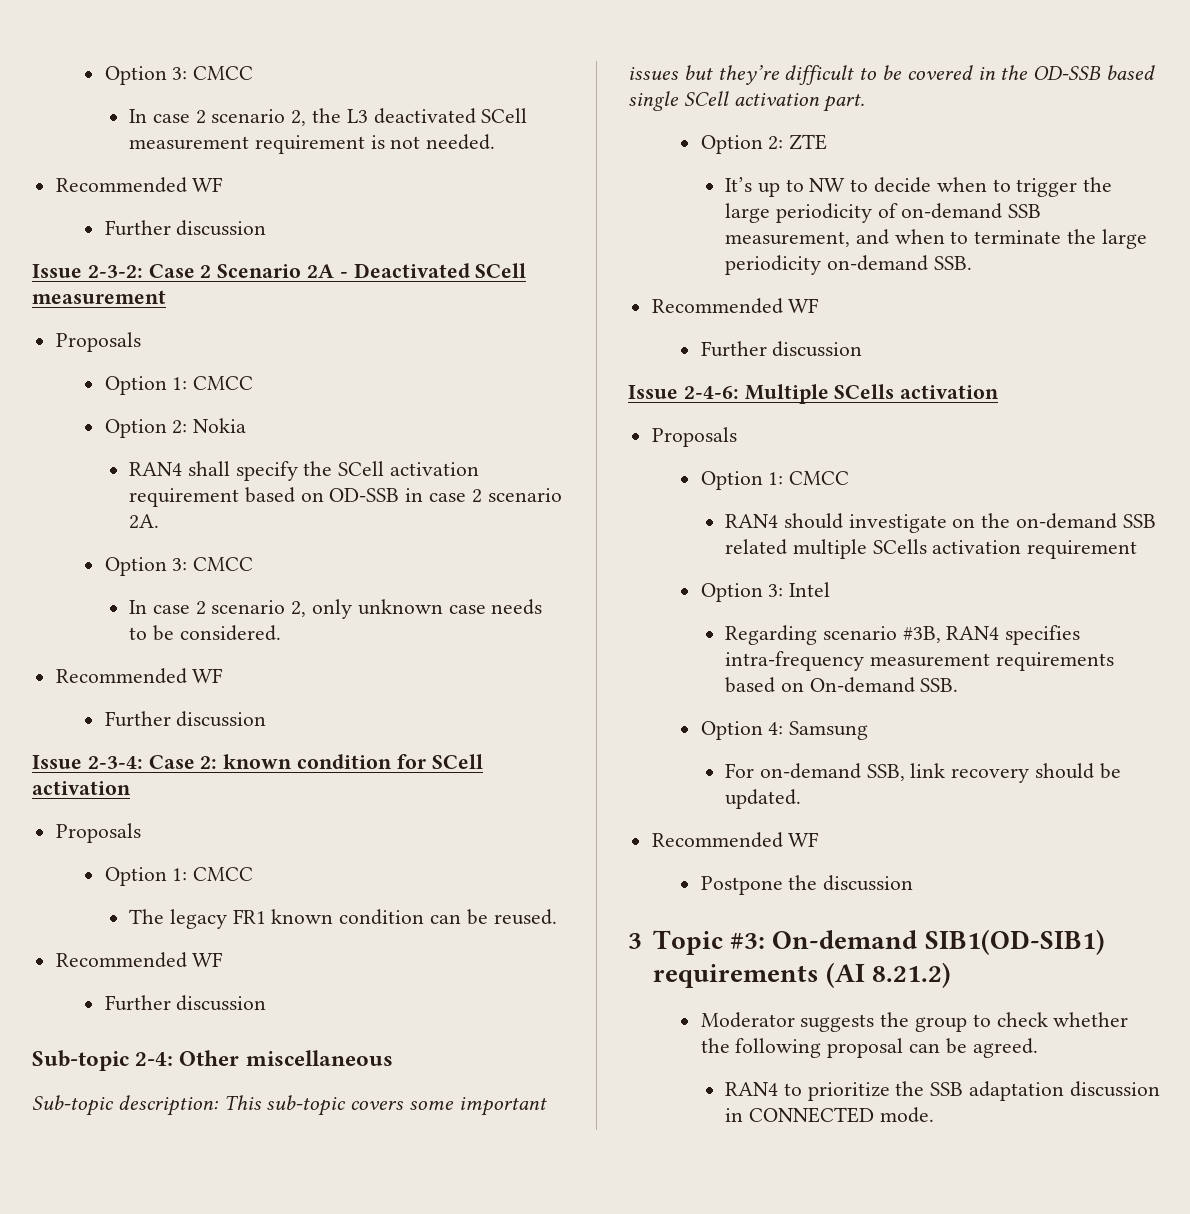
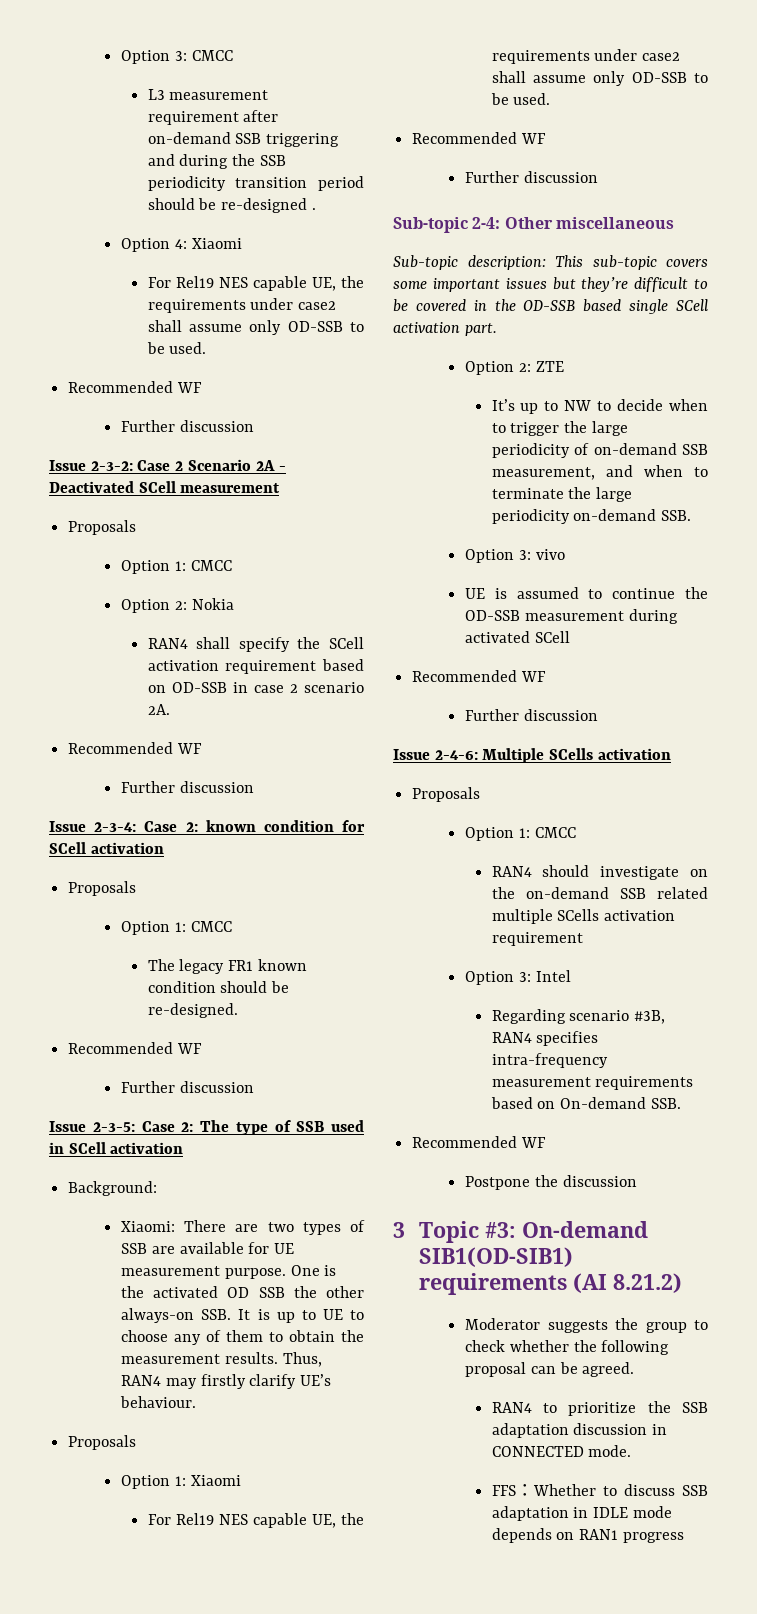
[104,66,254,85] [129,108,528,126] [129,134,496,154] Option 3: CMCC // In case 2 scenario 2, the L3 deactivated SCell measurement requirement is not needed. -> [121,50,233,64] [147,89,269,100] [147,110,279,125] [147,132,340,147] [147,154,286,169] [147,176,364,191] [147,198,316,213] [121,238,242,252] [147,276,365,291] [147,298,337,313] [147,320,364,335] [146,342,207,354] Option 3: CMCC // L3 measurement requirement after on-demand SSB triggering and during the SSB periodicity transition period should be re-designed . // Option 4: Xiaomi // For Rel19 NES capable UE, the requirements under case2 shall assume only OD-SSB to be used.
[104,557,254,576] [129,599,543,619] [129,625,281,641] // Option 3: CMCC // In case 2 scenario 2, only unknown case needs to be considered. -> (170, 709) none
[430,909,557,925] can be reused. -> [220,981,290,993] [147,1003,238,1018] [68,1042,202,1054] [121,1081,254,1093] [49,1120,364,1135] [49,1142,184,1154] [68,1181,158,1196] [121,1220,365,1235] [121,1242,295,1254] [121,1265,337,1279] [121,1286,364,1298] [121,1308,364,1323] [121,1330,364,1345] [121,1352,322,1367] [121,1374,332,1389] [120,1396,197,1408] [68,1435,137,1450] [121,1475,241,1489] [147,1513,365,1528] [491,49,681,64] [491,71,708,86] [490,93,551,105] should be re-designed. // Recommended WF // Further discussion // Issue 2-3-5: Case 2: The type of SSB used in SCell activation // Background: // Xiaomi: There are two types of SSB are available for UE measurement purpose. One is the activated OD SSB the other always-on SSB. It is up to UE to choose any of them to obtain the measurement results. Thus, RAN4 may firstly clarify UE’s behaviour. // Proposals // Option 1: Xiaomi // For Rel19 NES capable UE, the requirements under case2 shall assume only OD-SSB to be used.
(972, 263) none -> [465,549,565,563] [465,587,708,599] [465,609,678,624] [465,631,570,643] // Option 3: vivo // UE is assumed to continue the OD-SSB measurement during activated SCell
[700,721,869,740] [725,763,1121,783] [725,789,802,809] // Option 4: Samsung // For on-demand SSB, link recovery should be updated. -> (681, 1103) none
(934, 1115) none -> [491,1484,708,1496] [491,1506,672,1521] [491,1528,684,1543] // FFS：Whether to discuss SSB adaptation in IDLE mode depends on RAN1 progress

